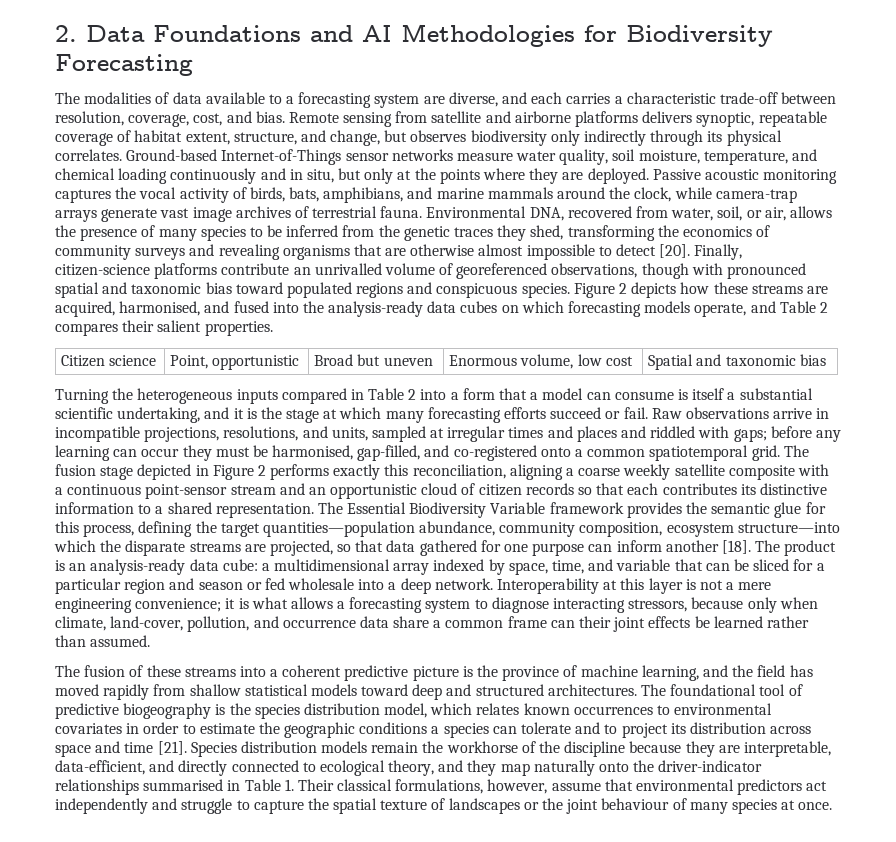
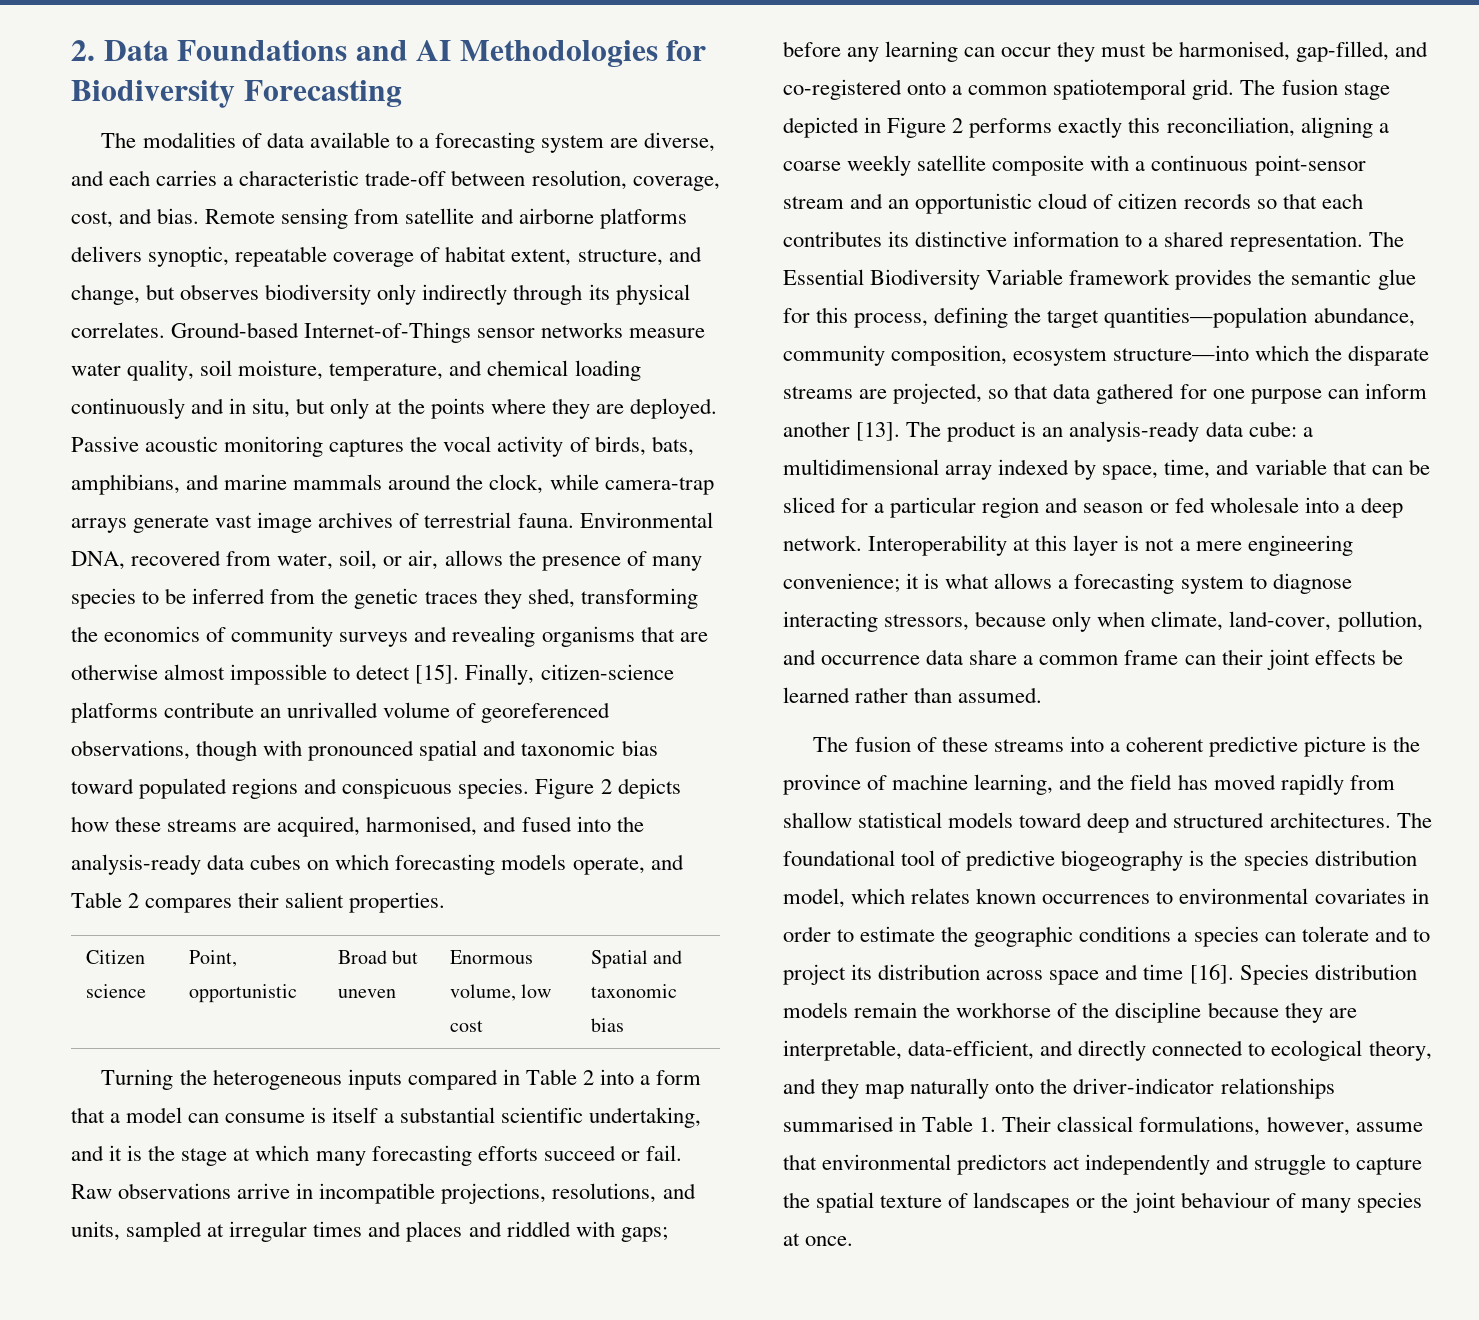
[659,244,691,258] [20]. -> [415,664,460,684] [15].
[721,540,751,554] [18]. -> [856,422,901,441] [13].
[157,741,187,755] [21]. -> [1189,964,1234,984] [16].

